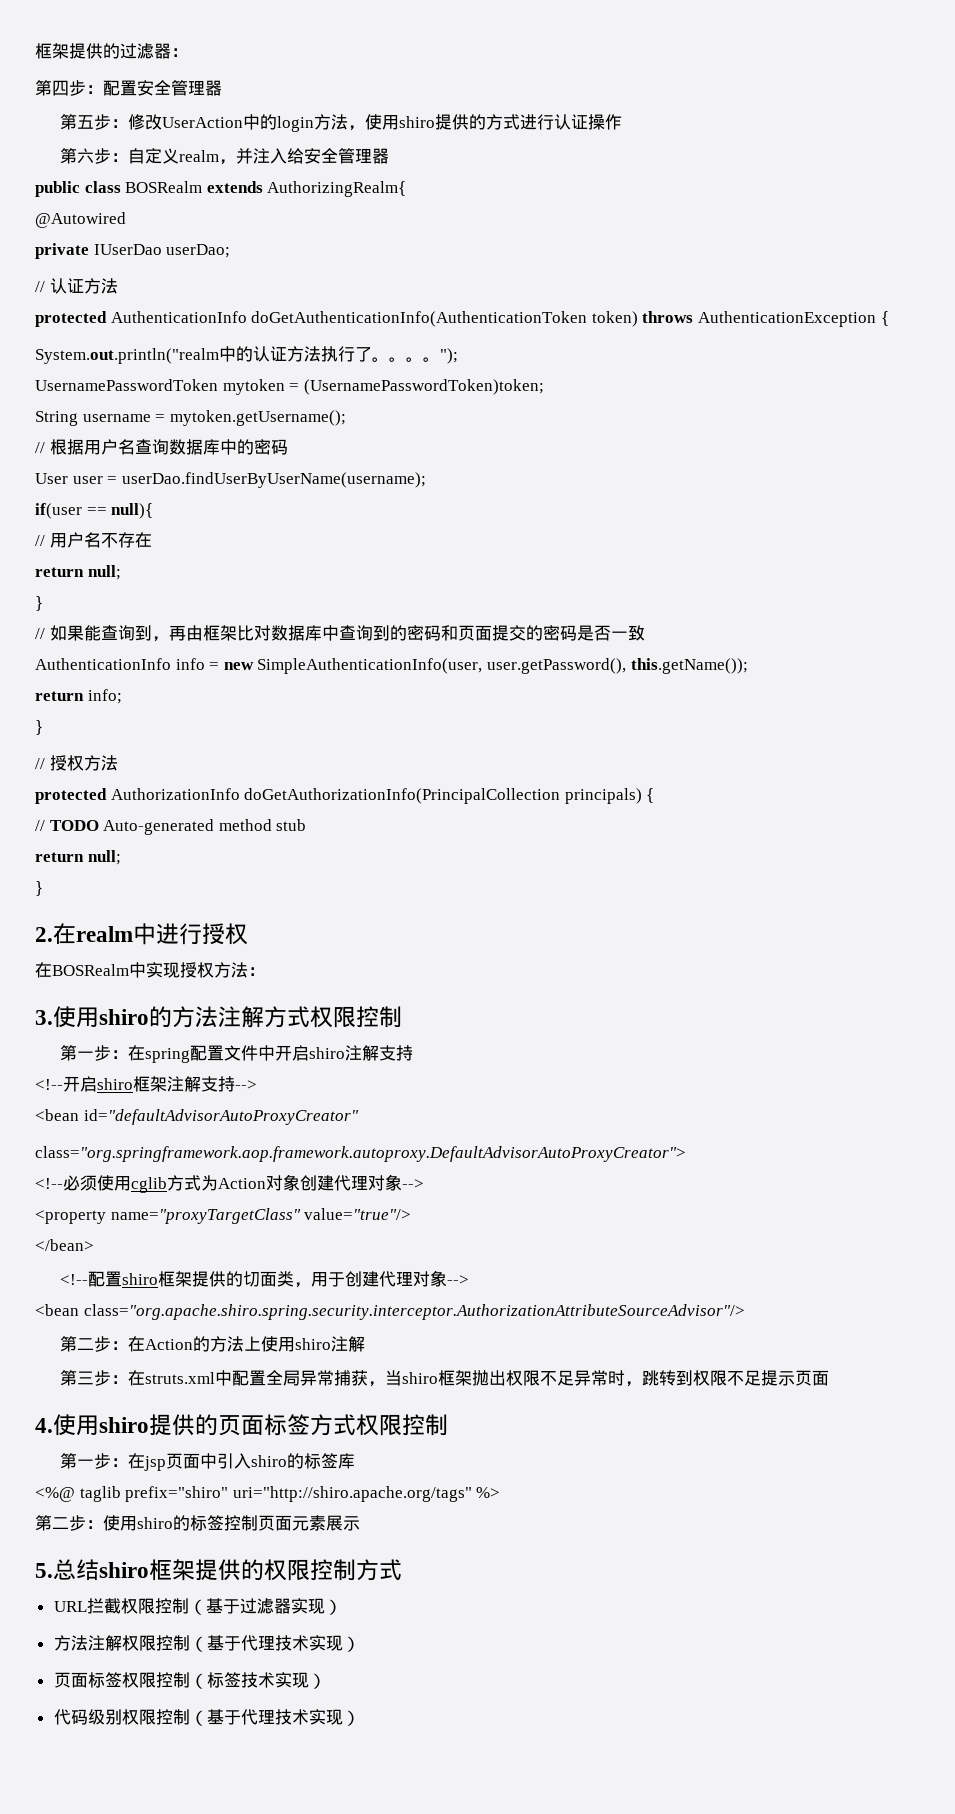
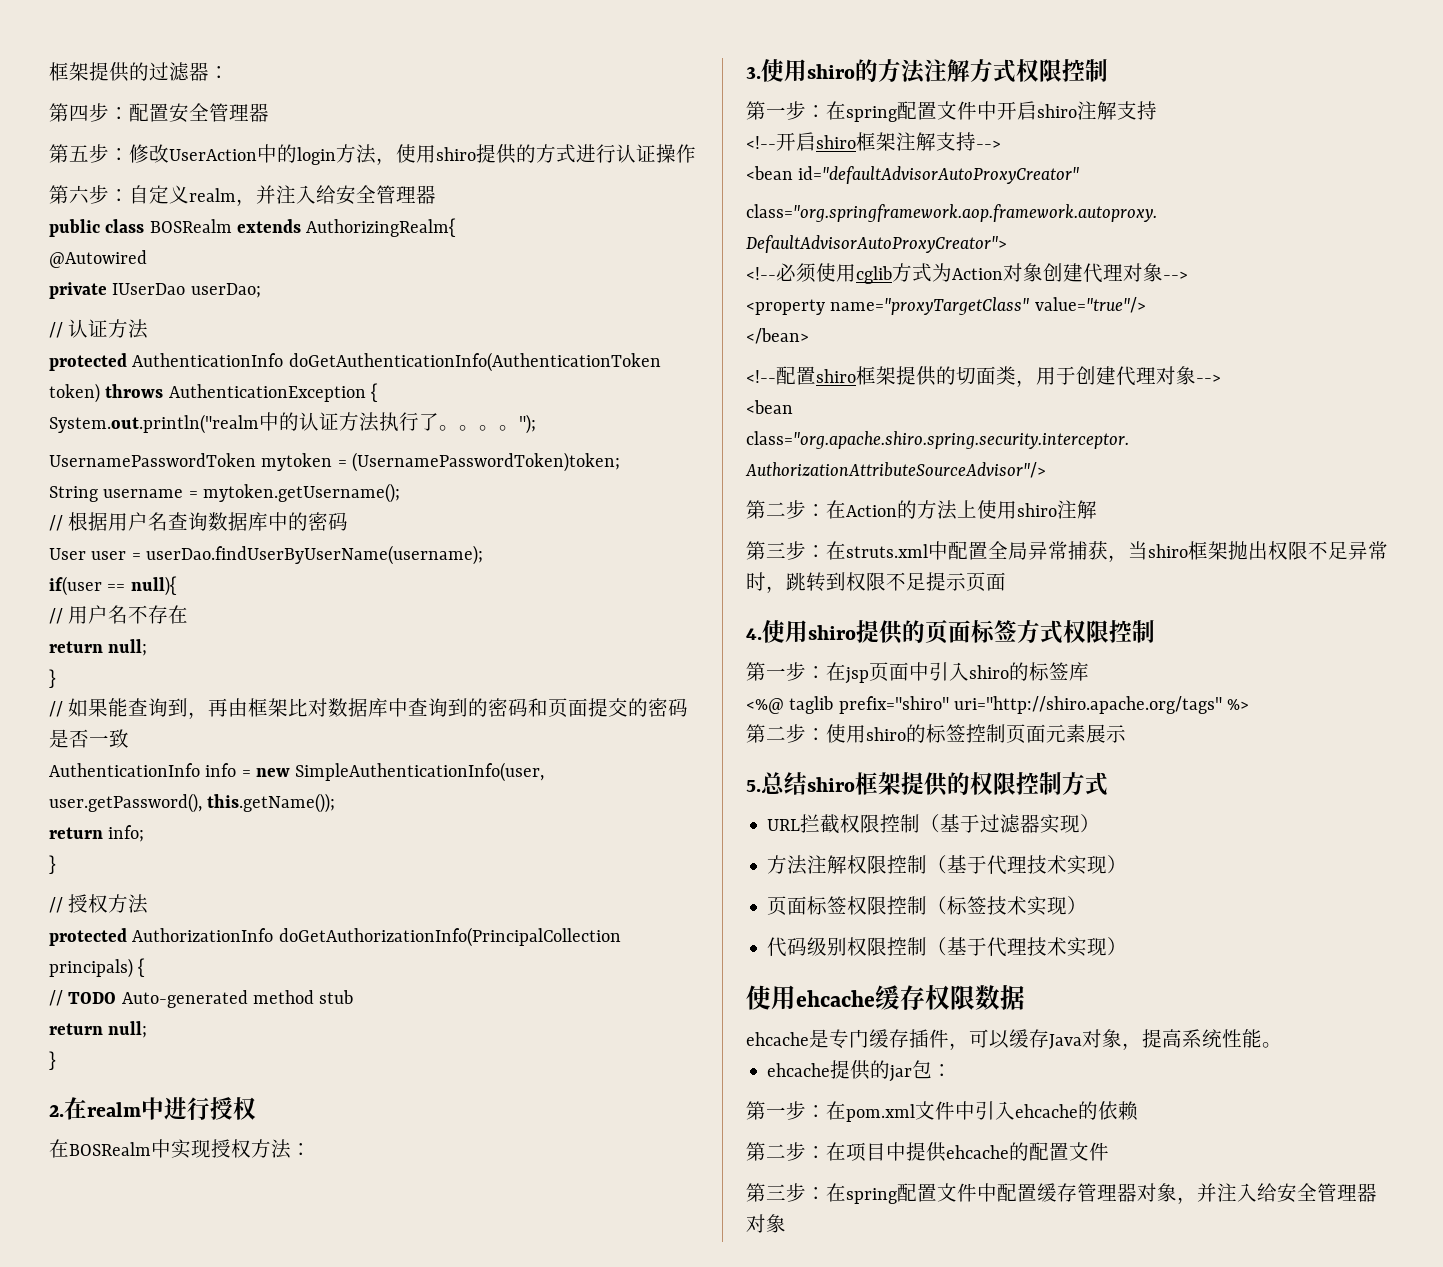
(360, 1718) none -> [746,985,1025,1010] [746,1029,1282,1050] [767,1060,953,1082] [746,1101,1138,1122] [746,1142,1109,1162] [746,1183,1377,1204] [746,1214,786,1233] // 使用ehcache缓存权限数据 // ehcache是专门缓存插件，可以缓存Java对象，提高系统性能。 // ehcache提供的jar包： // 第一步：在pom.xml文件中引入ehcache的依赖 // 第二步：在项目中提供ehcache的配置文件 // 第三步：在spring配置文件中配置缓存管理器对象，并注入给安全管理器对象

